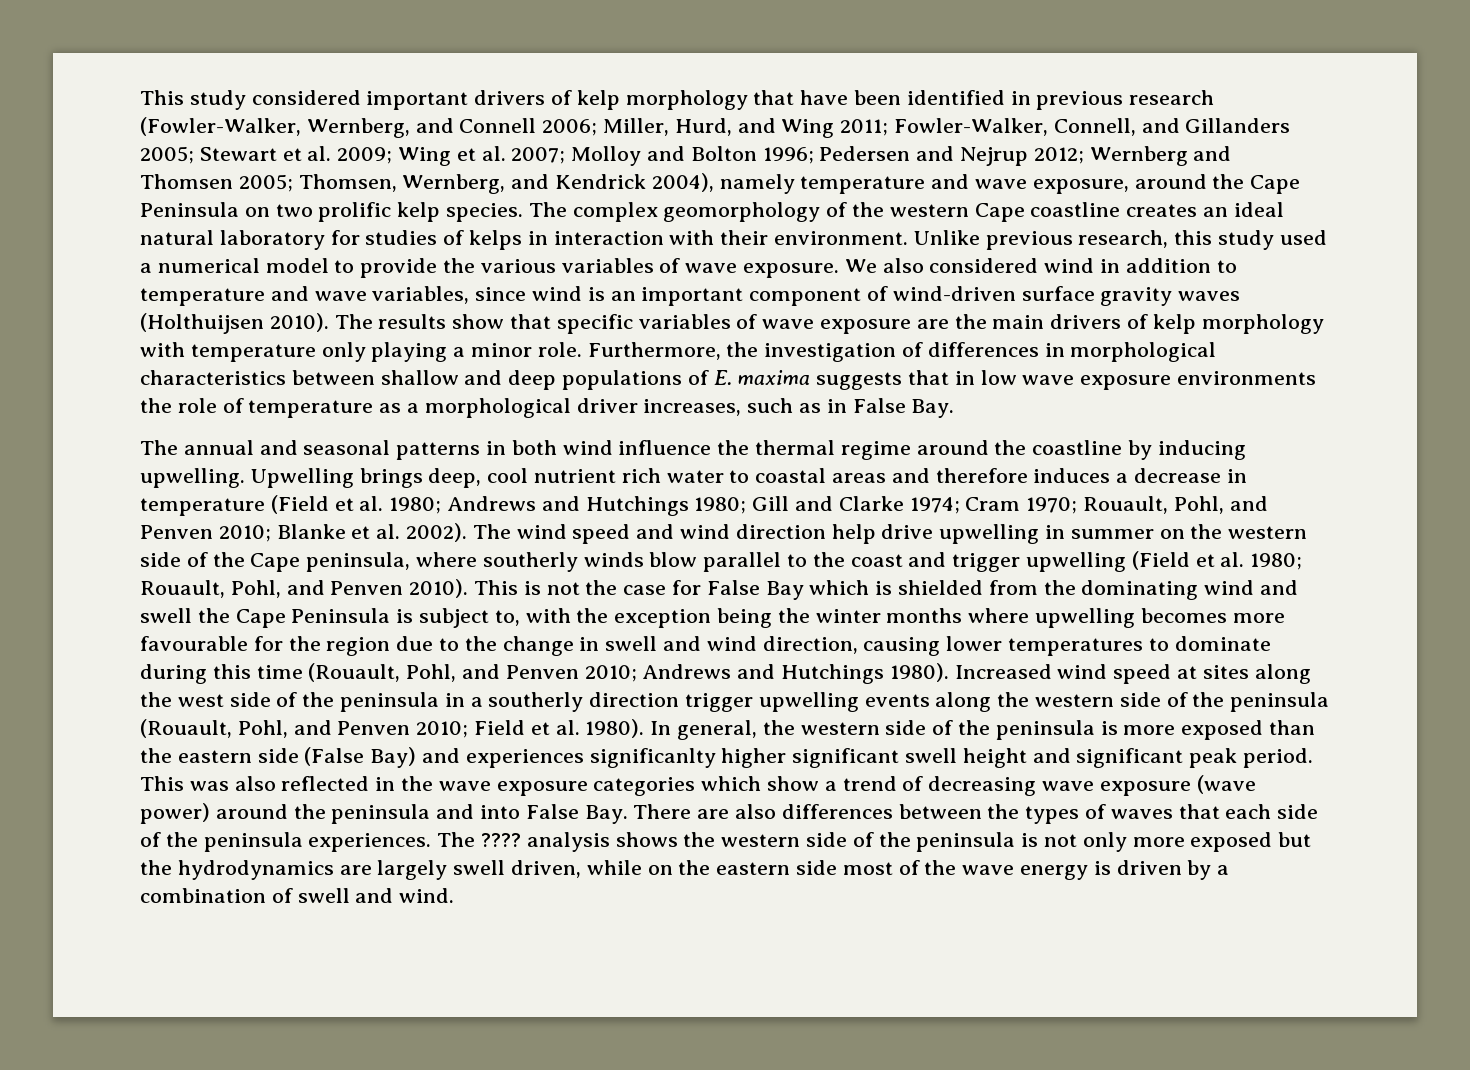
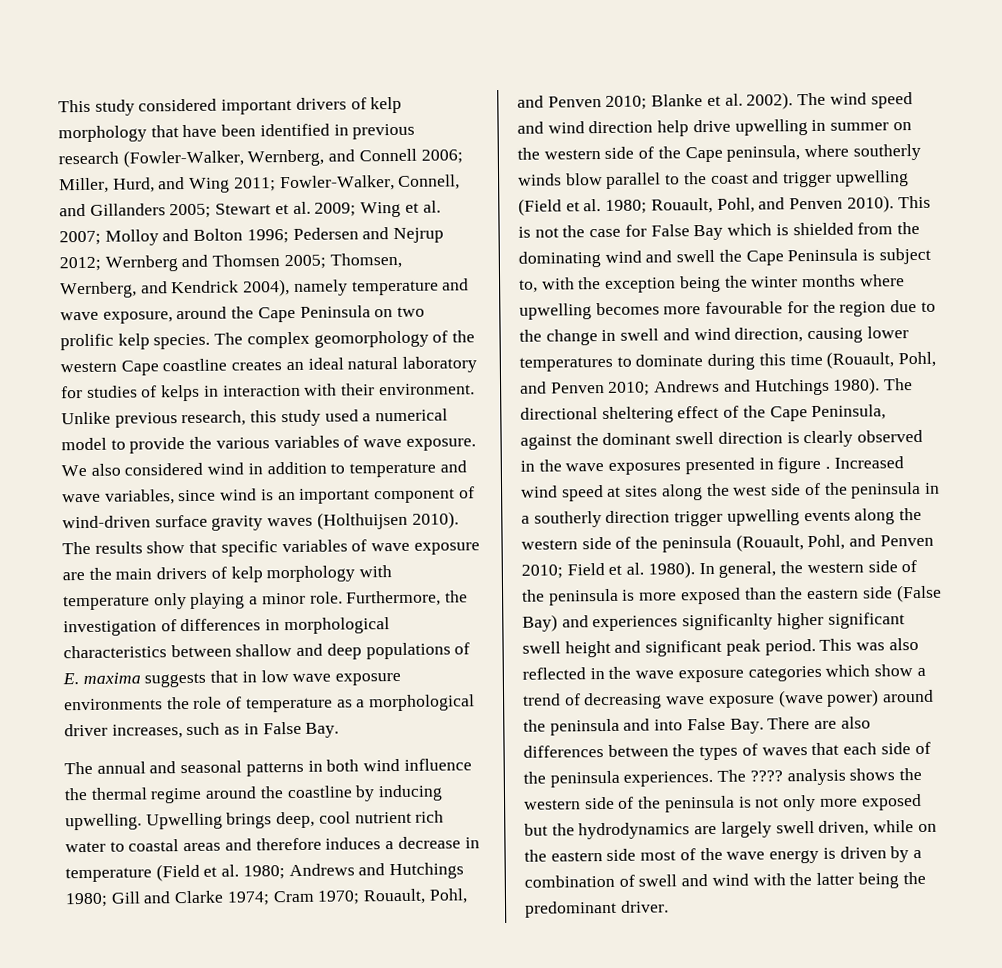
(949, 672) none -> [884,378,914,391] [520,404,887,424] [520,429,924,450] [520,456,831,475] The directional sheltering effect of the Cape Peninsula, against the dominant swell direction is clearly observed in the wave exposures presented in figure .
[399,888,455,903] wind. -> [711,871,926,889] [525,900,669,918] wind with the latter being the predominant driver.

